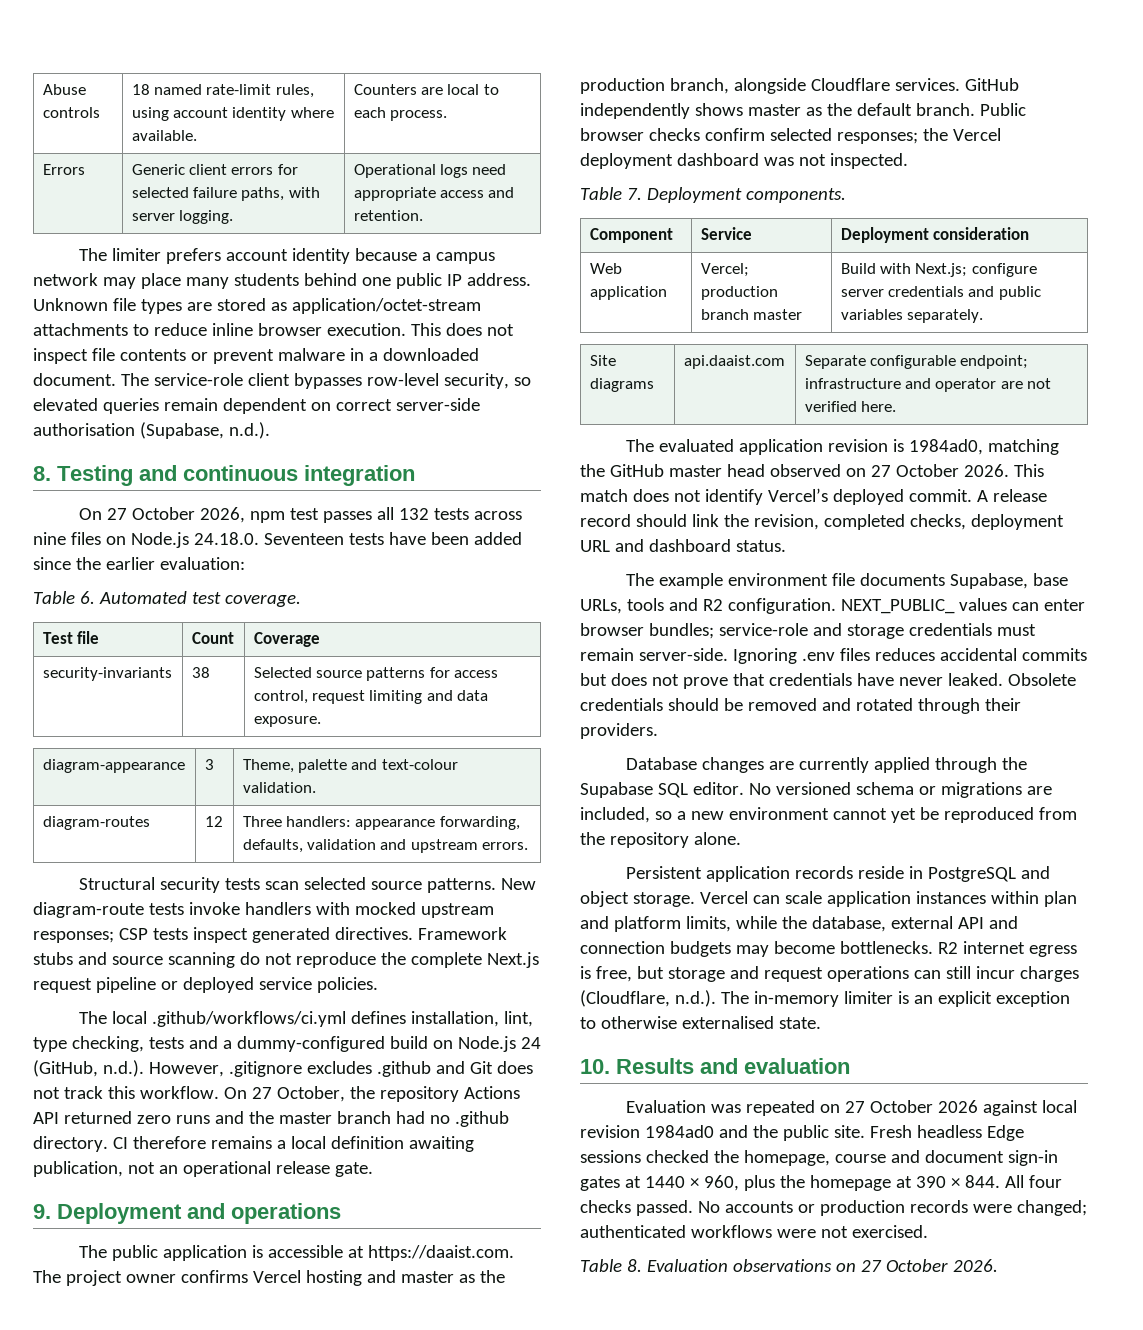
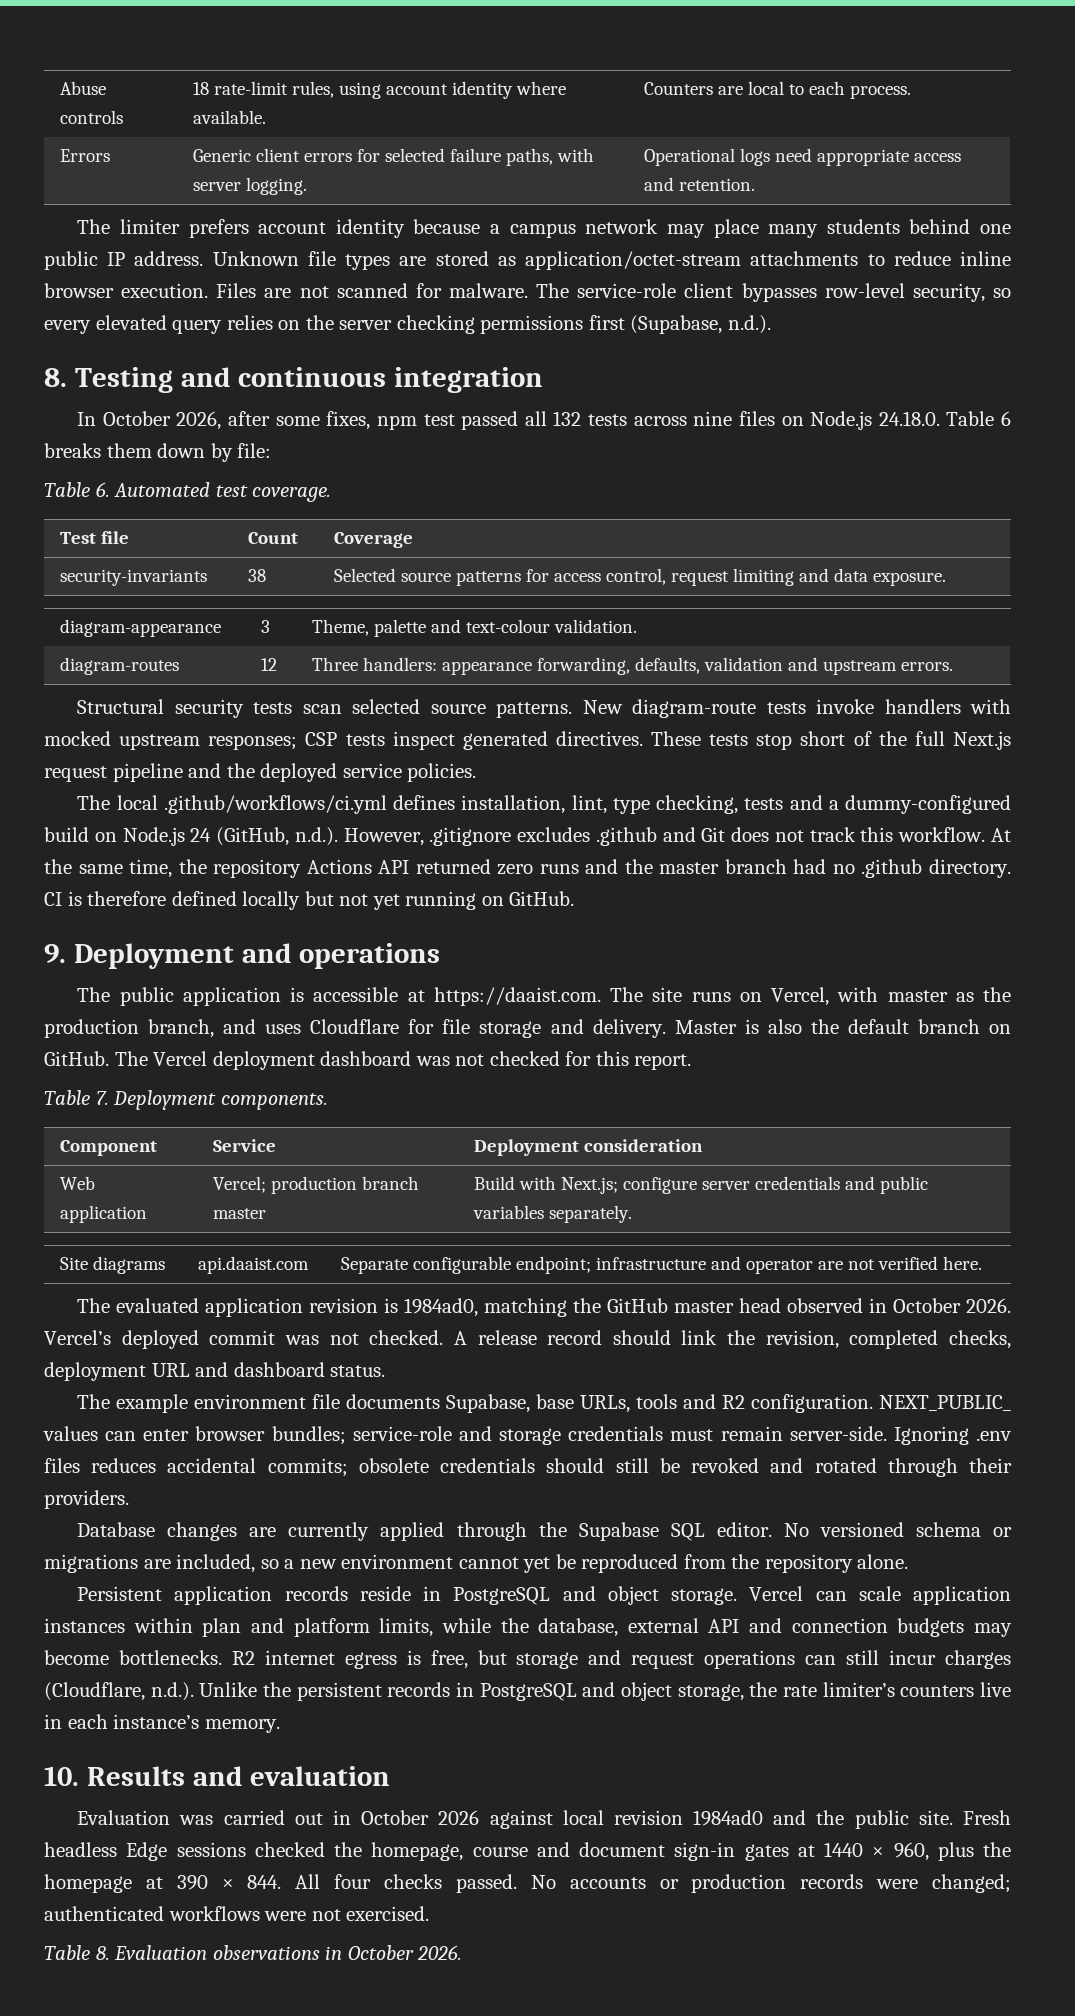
[153,84,202,95] named -> (209, 88) none
[410,323,514,336] [33,348,479,364] [33,373,116,386] This does not inspect file contents or prevent malware in a downloaded document. -> [216,283,528,298] Files are not scanned for malware.
[33,398,480,414] [33,423,135,436] elevated queries remain dependent on correct server-side authorisation -> [44,315,625,334] every elevated query relies on the server checking permissions first
[79,507,246,523] On 27 October 2026, -> [77,411,371,430] In October 2026, after some fixes,
[323,511,373,523] passes -> [461,411,519,430] passed
[263,532,522,545] [33,557,245,570] Seventeen tests have been added since the earlier evaluation: -> [946,411,1012,426] [44,443,272,462] Table 6 breaks them down by file:
[417,927,507,940] [33,952,482,968] Framework stubs and source scanning do not reproduce the complete -> [651,731,945,750] These tests stop short of the full
[160,981,178,990] or -> [188,763,255,778] and the
[223,1086,345,1102] On 27 October, -> [990,828,1011,842] [44,859,173,878] At the same time,
[132,1136,474,1152] [33,1161,373,1177] therefore remains a local definition awaiting publication, not an operational release gate. -> [67,891,575,910] is therefore defined locally but not yet running on GitHub.
[65,1270,396,1286] project owner confirms Vercel hosting and -> [652,987,879,1006] site runs on Vercel, with
[733,78,1019,94] [580,103,1026,119] [580,128,948,144] alongside Cloudflare services. GitHub independently shows master as the default branch. Public browser checks confirm selected responses; the -> [223,1019,1011,1038] [44,1051,148,1066] and uses Cloudflare for file storage and delivery. Master is also the default branch on GitHub. The
[829,153,908,169] inspected. -> [489,1051,692,1070] checked for this report.
[845,464,1044,477] [580,488,972,505] on 27 October 2026. This match does not identify Vercel’s deployed commit. -> [869,1298,1011,1313] [44,1330,444,1349] in October 2026. Vercel’s deployed commit was not checked.
[1021,648,1087,661] [580,673,1076,689] [580,698,817,711] commits but does not prove that credentials have never leaked. Obsolete credentials should be removed -> [267,1458,760,1477] commits; obsolete credentials should still be revoked
[720,991,1070,1007] [580,1016,821,1029] The in-memory limiter is an explicit exception to otherwise externalised state. -> [199,1682,1011,1701] [44,1714,280,1733] Unlike the persistent records in PostgreSQL and object storage, the rate limiter’s counters live in each instance’s memory.
[746,1100,866,1116] repeated on 27 -> [223,1810,351,1825] carried out in
[835,1260,882,1272] on 27 -> [325,1946,343,1960] in

